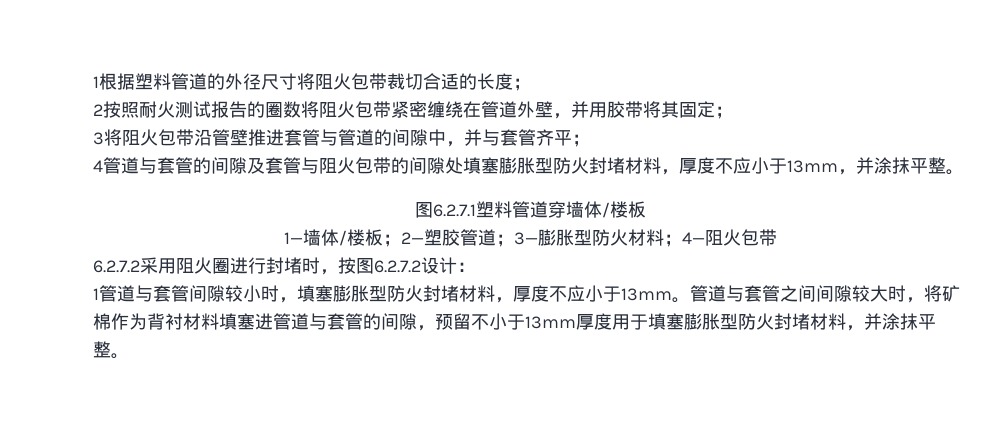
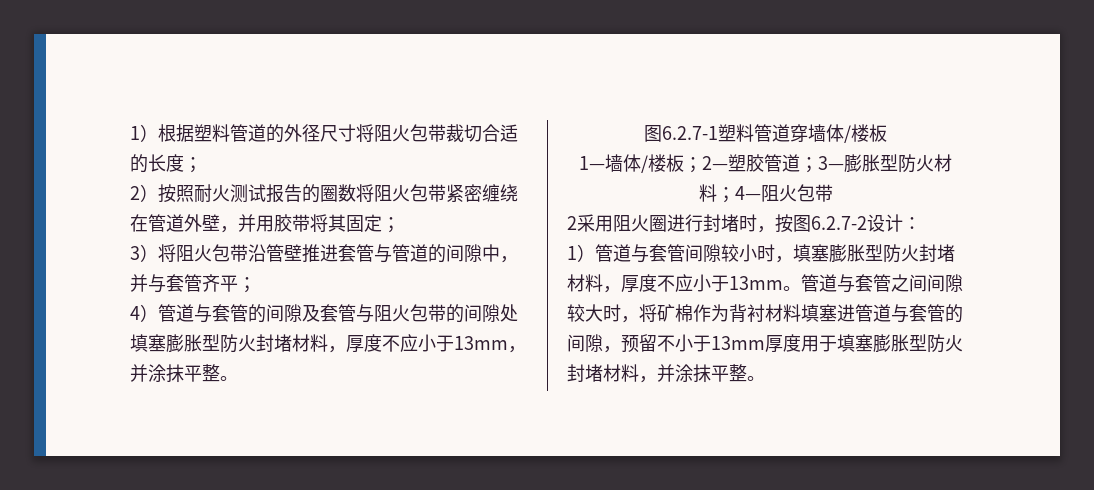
[93,76,99,88] 1 -> [130,124,158,142] 1）
(103, 110) none -> [140,184,158,202] ）
(104, 138) none -> [140,244,158,262] ）
(103, 166) none -> [140,304,158,322] ）
[432,204,476,217] 6.2.7.1 -> [662,126,718,140] 6.2.7-1
[93,260,140,273] 6.2.7.2 -> [567,216,577,230] 2
[374,260,421,273] 6.2.7.2 -> [811,216,867,230] 6.2.7-2
(99, 294) none -> [577,244,595,262] ）

